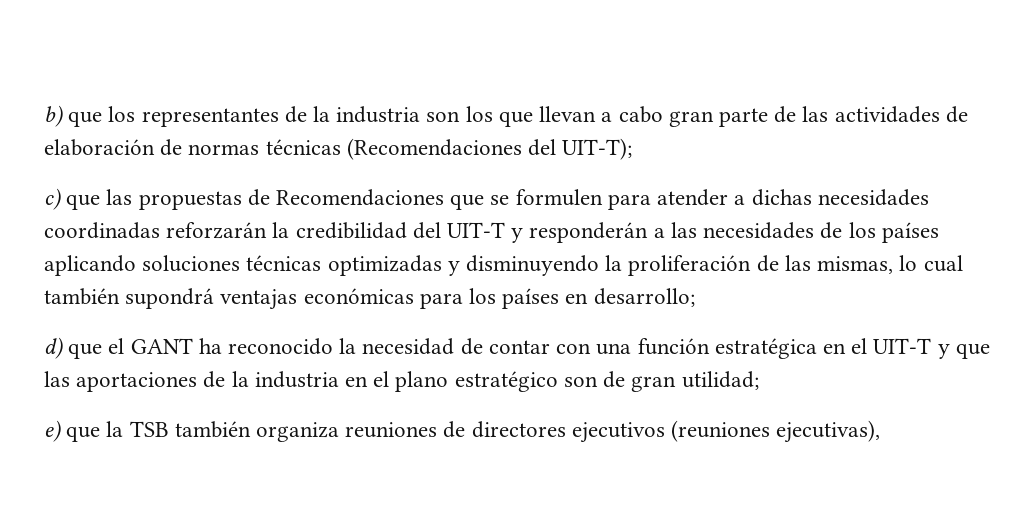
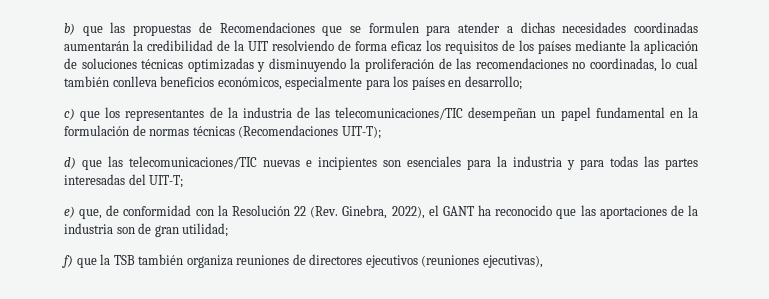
[108,106,968,127] [44,138,633,160] [44,188,101,210] los representantes de la industria son los que llevan a cabo gran parte de las actividades de elaboración de normas técnicas (Recomendaciones del UIT-T); // c) que -> (103, 31) none
[166,222,268,239] reforzarán -> [64,41,129,51] aumentarán
[412,222,939,243] [44,255,136,276] del UIT-T y responderán a las necesidades de los países aplicando -> [217,40,698,54] [64,58,77,69] de la UIT resolviendo de forma eficaz los requisitos de los países mediante la aplicación de
[817,255,963,274] [44,288,414,310] mismas, lo cual también supondrá ventajas económicas -> [475,58,698,72] [64,76,363,90] recomendaciones no coordinadas, lo cual también conlleva beneficios económicos, especialmente
[44,337,950,359] d) que el GANT ha reconocido la necesidad de contar con una función estratégica en el UIT-T y -> [64,107,698,121] [64,125,381,139] [64,156,698,170] [64,174,184,188] [64,205,553,219] c) que los representantes de la industria de las telecomunicaciones/TIC desempeñan un papel fundamental en la formulación de normas técnicas (Recomendaciones UIT-T); // d) que las telecomunicaciones/TIC nuevas e incipientes son esenciales para la industria y para todas las partes interesadas del UIT-T; // e) que, de conformidad con la Resolución 22 (Rev. Ginebra, 2022), el GANT ha reconocido
[345,371,558,392] en el plano estratégico -> (113, 228) none
[44,420,61,442] e) -> [62,255,73,268] f)

